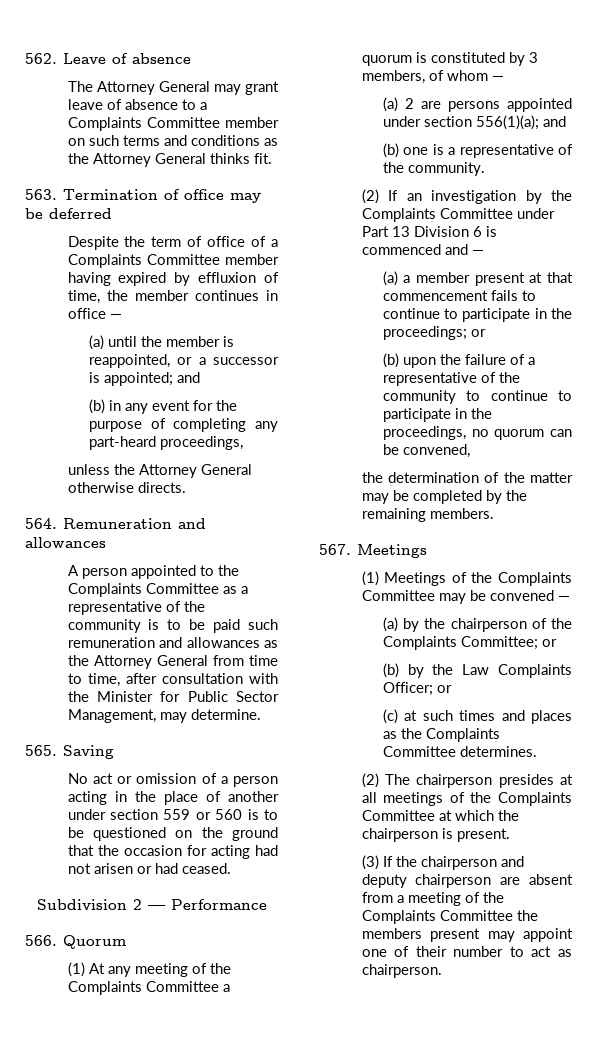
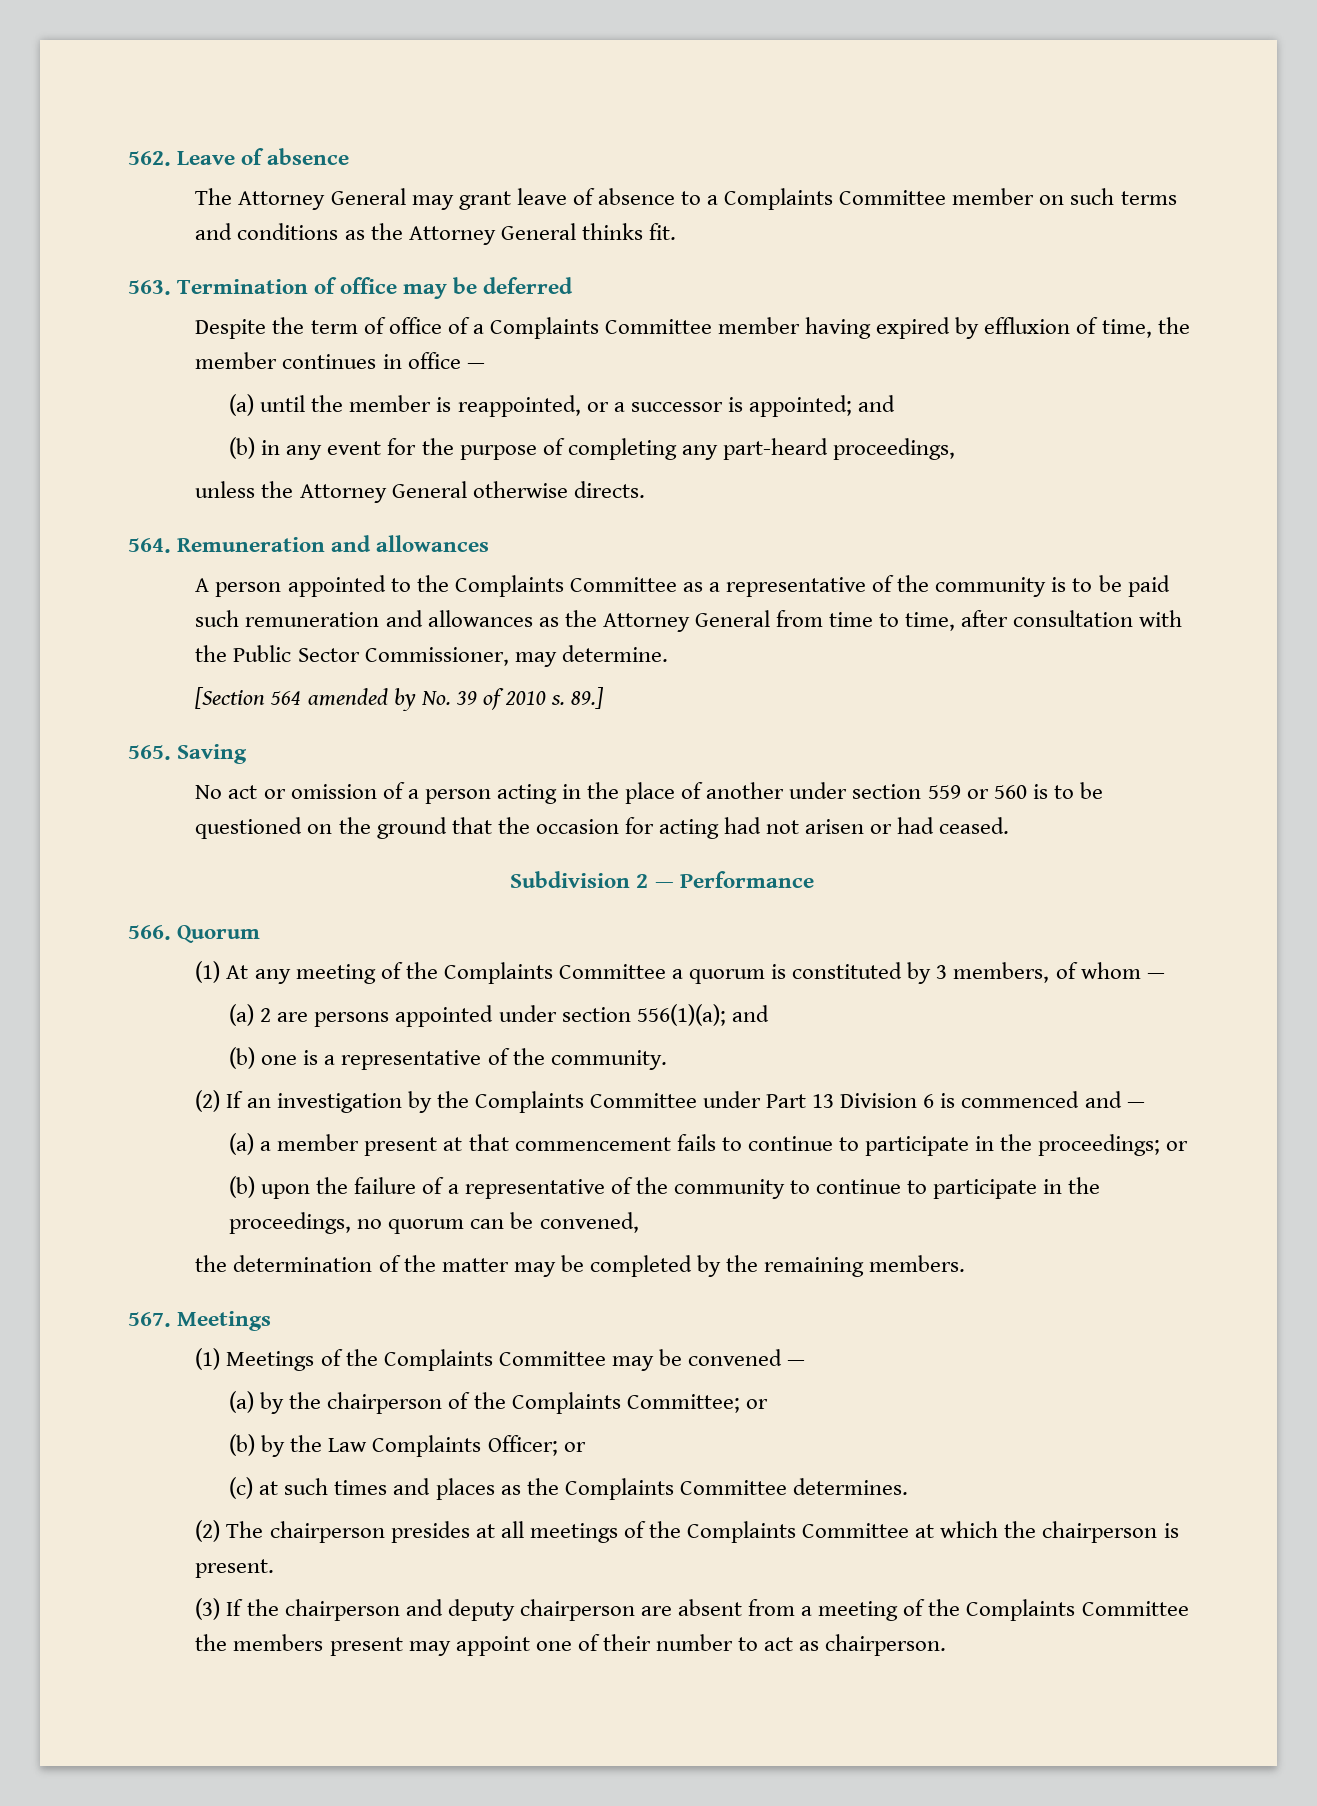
[96,691,181,702] Minister for -> (228, 653) none
[67,709,156,723] Management, -> [364,647,509,666] Commissioner,
(261, 714) none -> [195,687,605,711] // [Section 564 amended by No. 39 of 2010 s. 89.]

